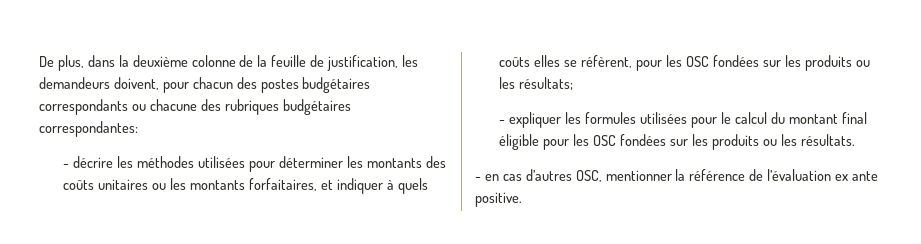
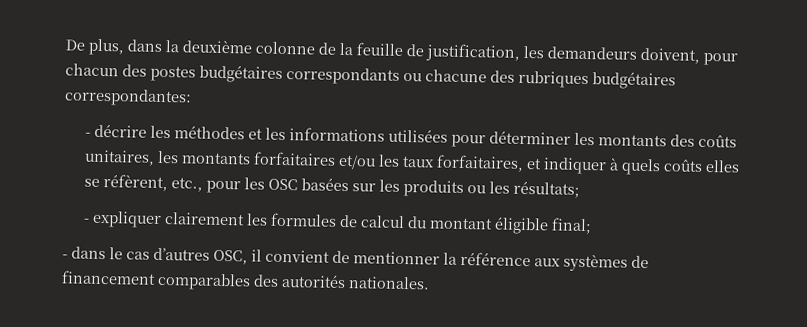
(195, 162) none -> [248,127,386,142] et les informations
[98,178,246,190] unitaires ou les montants -> [84,149,436,170] unitaires, les montants forfaitaires et/ou les taux
[636,55,759,71] pour les OSC fondées -> [171,177,350,194] etc., pour les OSC basées
(562, 120) none -> [164,212,246,226] clairement
[640,112,867,128] [499,134,855,150] [475,174,499,181] utilisées pour le calcul du montant final éligible pour les OSC fondées sur les produits ou les résultats. // - en -> [339,214,593,235] [62,246,123,260] de calcul du montant éligible final; // - dans le
[605,169,879,181] [475,192,522,207] mentionner la référence de l’évaluation ex ante positive. -> [251,249,649,272] [61,270,430,291] il convient de mentionner la référence aux systèmes de financement comparables des autorités nationales.

